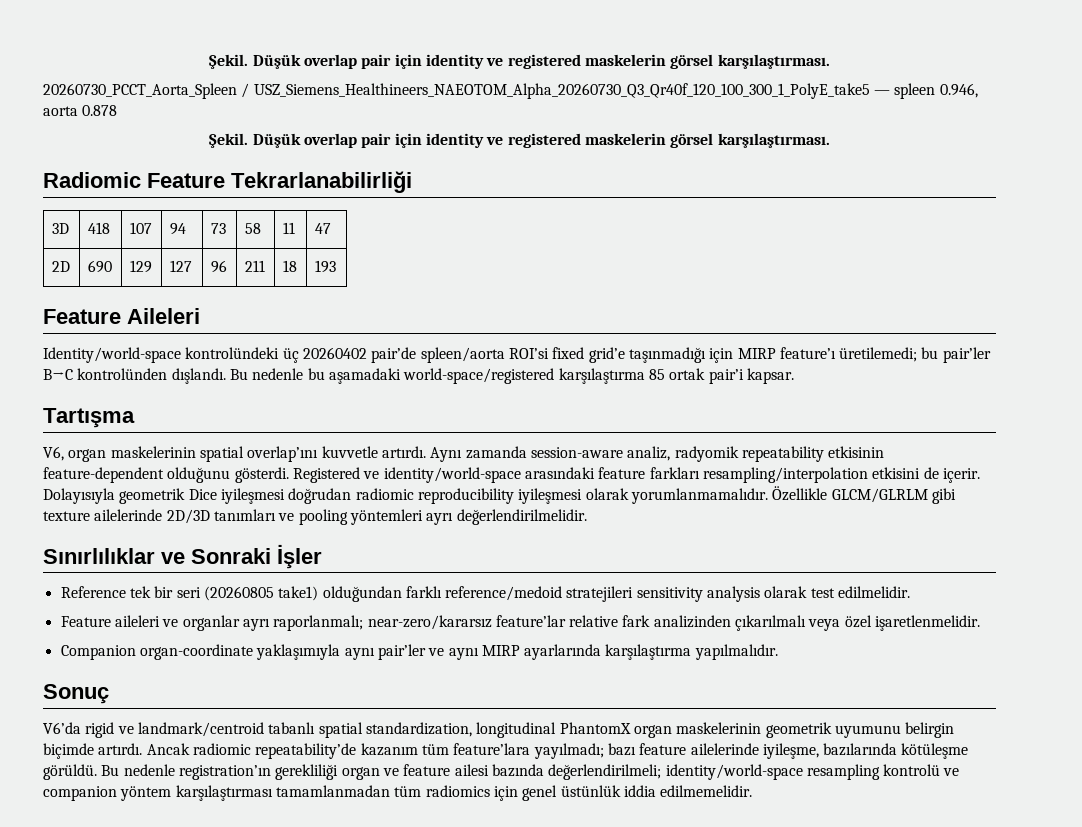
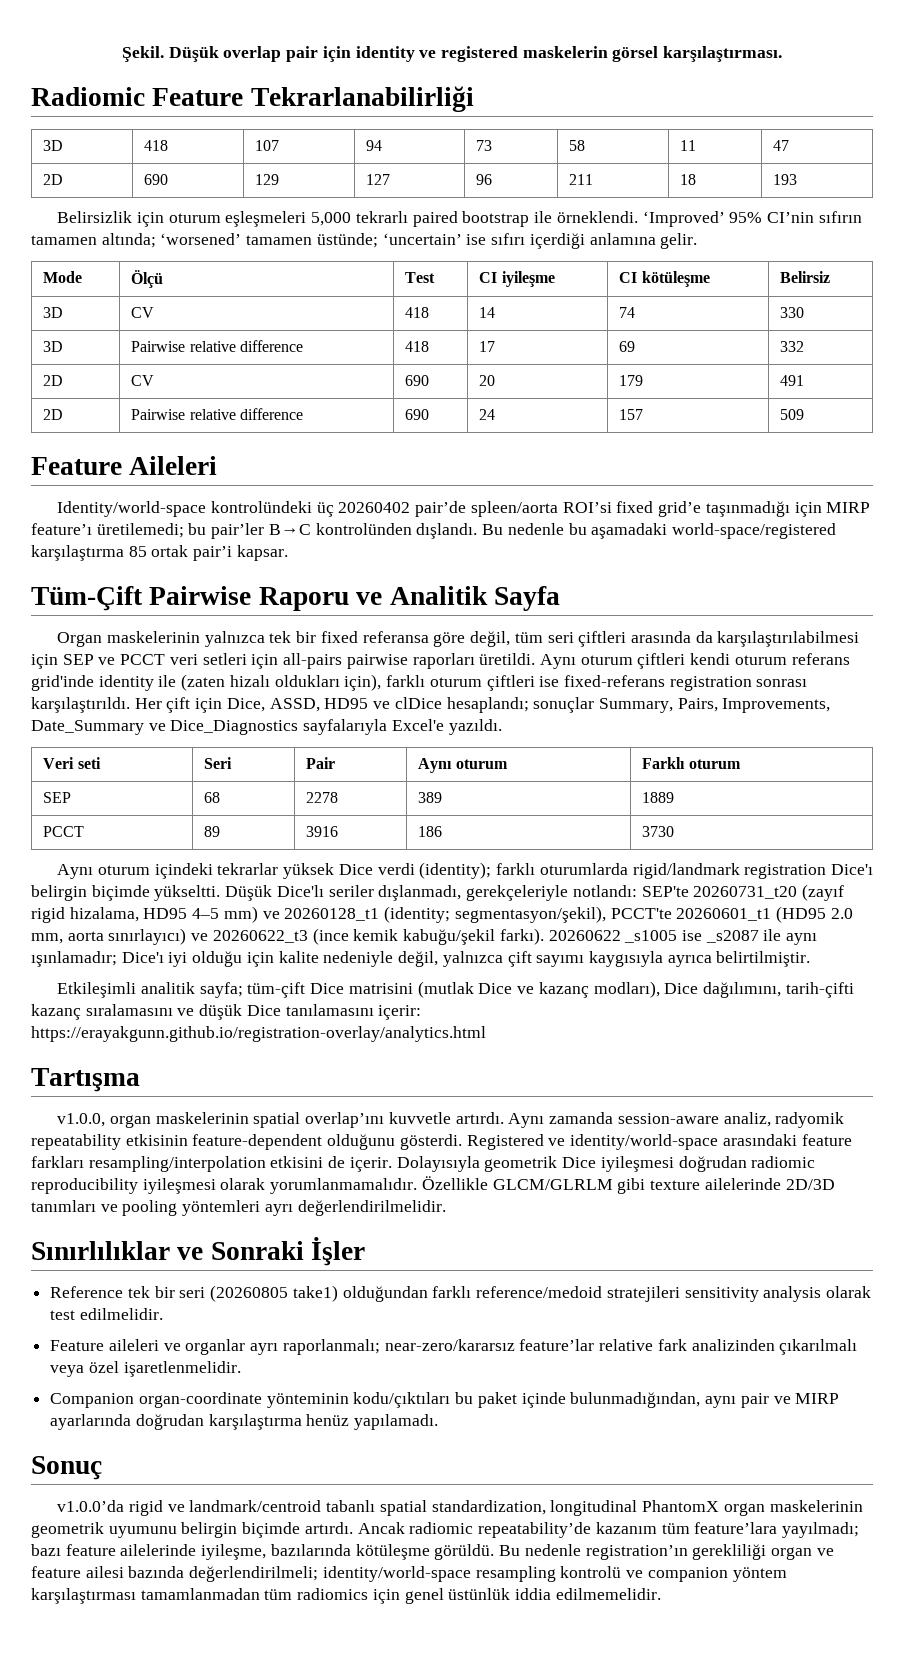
[43,83,978,99] [43,105,118,116] [209,133,830,148] // 20260730_PCCT_Aorta_Spleen / USZ_Siemens_Healthineers_NAEOTOM_Alpha_20260730_Q3_Qr40f_120_100_300_1_PolyE_take5 — spleen 0.946, aorta 0.878 // Şekil. Düşük overlap pair için identity ve registered maskelerin görsel karşılaştırması. -> (783, 54) none
(336, 266) none -> [57,211,862,227] [31,233,698,249] [43,271,83,283] [131,270,164,288] [405,272,436,283] [479,271,555,287] [619,271,710,287] [780,271,831,283] [43,307,64,318] [131,307,155,318] [405,307,430,318] [479,307,496,318] [619,307,636,318] [780,307,805,318] [43,341,64,352] [131,340,303,352] [405,341,430,352] [479,341,496,352] [619,341,636,352] [780,341,805,352] [43,375,64,386] [131,375,155,386] [405,375,430,386] [479,375,496,386] [619,375,644,386] [780,375,805,386] [43,409,64,420] [131,408,303,420] [405,409,430,420] [479,409,496,420] [619,409,644,420] [780,409,805,420] // Belirsizlik için oturum eşleşmeleri 5,000 tekrarlı paired bootstrap ile örneklendi. ‘Improved’ 95% CI’nin sıfırın tamamen altında; ‘worsened’ tamamen üstünde; ‘uncertain’ ise sıfırı içerdiği anlamına gelir. // Mode | Ölçü | Test | CI iyileşme | CI kötüleşme | Belirsiz // 3D | CV | 418 | 14 | 74 | 330 // 3D | Pairwise relative difference | 418 | 17 | 69 | 332 // 2D | CV | 690 | 20 | 179 | 491 // 2D | Pairwise relative difference | 690 | 24 | 157 | 509
(794, 376) none -> [31,586,561,611] [57,631,860,647] [31,653,850,669] [31,674,808,691] [31,697,831,713] [31,719,502,735] [43,757,101,769] [204,757,233,769] [306,757,336,769] [418,758,508,773] [642,757,741,769] [43,792,72,803] [204,792,221,803] [306,792,339,803] [418,792,443,803] [642,792,675,803] [43,826,85,837] [204,826,221,837] [306,826,339,837] [418,826,443,837] [642,826,675,837] [57,862,873,879] [31,884,844,901] [31,906,853,923] [31,928,818,945] [31,951,811,967] [57,981,854,998] [31,1004,422,1020] [31,1026,486,1042] // Tüm-Çift Pairwise Raporu ve Analitik Sayfa // Organ maskelerinin yalnızca tek bir fixed referansa göre değil, tüm seri çiftleri arasında da karşılaştırılabilmesi için SEP ve PCCT veri setleri için all-pairs pairwise raporları üretildi. Aynı oturum çiftleri kendi oturum referans grid'inde identity ile (zaten hizalı oldukları için), farklı oturum çiftleri ise fixed-referans registration sonrası karşılaştırıldı. Her çift için Dice, ASSD, HD95 ve clDice hesaplandı; sonuçlar Summary, Pairs, Improvements, Date_Summary ve Dice_Diagnostics sayfalarıyla Excel'e yazıldı. // Veri seti | Seri | Pair | Aynı oturum | Farklı oturum // SEP | 68 | 2278 | 389 | 1889 // PCCT | 89 | 3916 | 186 | 3730 // Aynı oturum içindeki tekrarlar yüksek Dice verdi (identity); farklı oturumlarda rigid/landmark registration Dice'ı belirgin biçimde yükseltti. Düşük Dice'lı seriler dışlanmadı, gerekçeleriyle notlandı: SEP'te 20260731_t20 (zayıf rigid hizalama, HD95 4–5 mm) ve 20260128_t1 (identity; segmentasyon/şekil), PCCT'te 20260601_t1 (HD95 2.0 mm, aorta sınırlayıcı) ve 20260622_t3 (ince kemik kabuğu/şekil farkı). 20260622 _s1005 ise _s2087 ile aynı ışınlamadır; Dice'ı iyi olduğu için kalite nedeniyle değil, yalnızca çift sayımı kaygısıyla ayrıca belirtilmiştir. // Etkileşimli analitik sayfa; tüm-çift Dice matrisini (mutlak Dice ve kazanç modları), Dice dağılımını, tarih-çifti kazanç sıralamasını ve düşük Dice tanılamasını içerir: https://erayakgunn.github.io/registration-overlay/analytics.html
[43,446,64,461] V6, -> [57,1113,106,1127] v1.0.0,
[256,644,778,660] yaklaşımıyla aynı pair’ler ve aynı MIRP ayarlarında karşılaştırma yapılmalıdır. -> [266,1392,840,1408] [50,1414,439,1430] yönteminin kodu/çıktıları bu paket içinde bulunmadığından, aynı pair ve MIRP ayarlarında doğrudan karşılaştırma henüz yapılamadı.
[43,722,81,734] V6’da -> [57,1500,125,1512] v1.0.0’da

